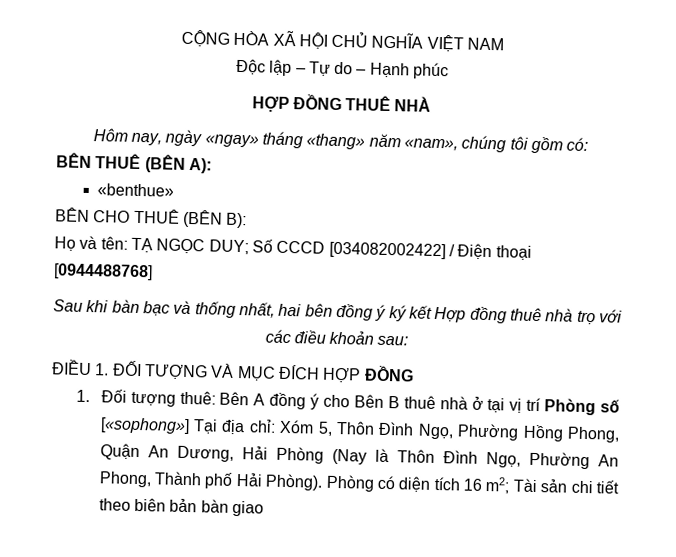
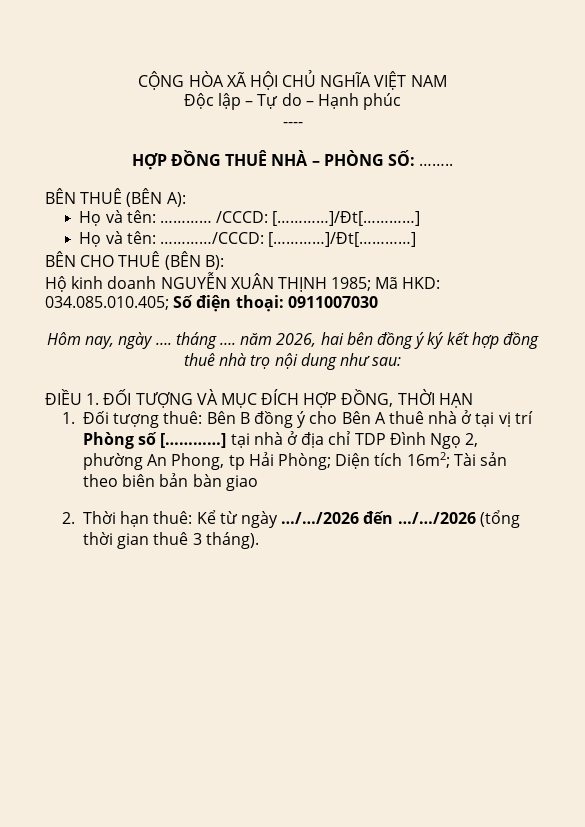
(450, 71) none -> [282,122,303,127] // ----
[92,128,589,154] [56,152,212,174] [97,183,175,197] // Hôm nay, ngày «ngay» tháng «thang» năm «nam», chúng tôi gồm có: // BÊN THUÊ (BÊN A): // «benthue» -> [311,150,454,166] [45,188,186,207] [79,210,421,226] [79,231,417,247] – PHÒNG SỐ: …….. // BÊN THUÊ (BÊN A): // Họ và tên: ………… /CCCD: […………]/Đt[…………] // Họ và tên: …………/CCCD: […………]/Đt[…………]
[54,235,532,261] [53,263,153,281] [53,299,276,318] Họ và tên: TẠ NGỌC DUY; Số CCCD [034082002422] / Điện thoại [0944488768] // Sau khi bàn bạc và thống nhất, -> [45,272,441,292] [45,295,378,312] [47,332,317,349] Hộ kinh doanh NGUYỄN XUÂN THỊNH 1985; Mã HKD: 034.085.010.405; Số điện thoại: 0911007030 // Hôm nay, ngày …. tháng …. năm 2026,
[434,306,467,323] Hợp -> [471,332,499,349] hợp
[598,309,622,323] [264,329,375,345] với các điều khoản -> [274,353,370,370] nội dung như
[363,365,414,382] ĐỒNG -> [341,389,473,408] ĐỒNG, THỜI HẠN
[253,393,266,406] A -> [239,412,250,424] B
[387,396,400,409] B -> [374,412,386,424] A
[99,417,620,443] [99,443,620,470] [98,471,620,494] [«sophong»] Tại địa chỉ: Xóm 5, Thôn Đình Ngọ, Phường Hồng Phong, Quận An Dương, Hải Phòng (Nay là Thôn Đình Ngọ, Phường An Phong, Thành phố Hải Phòng). Phòng có diện tích 16 m2; Tài sản chi tiết -> [160,431,479,449] [83,452,507,470] […………] tại nhà ở địa chỉ TDP Đình Ngọ 2, phường An Phong, tp Hải Phòng; Diện tích 16m2; Tài sản
(264, 508) none -> [62,510,520,528] [83,532,259,549] // 2. Thời hạn thuê: Kể từ ngày …/…/2026 đến …/…/2026 (tổng thời gian thuê 3 tháng).

